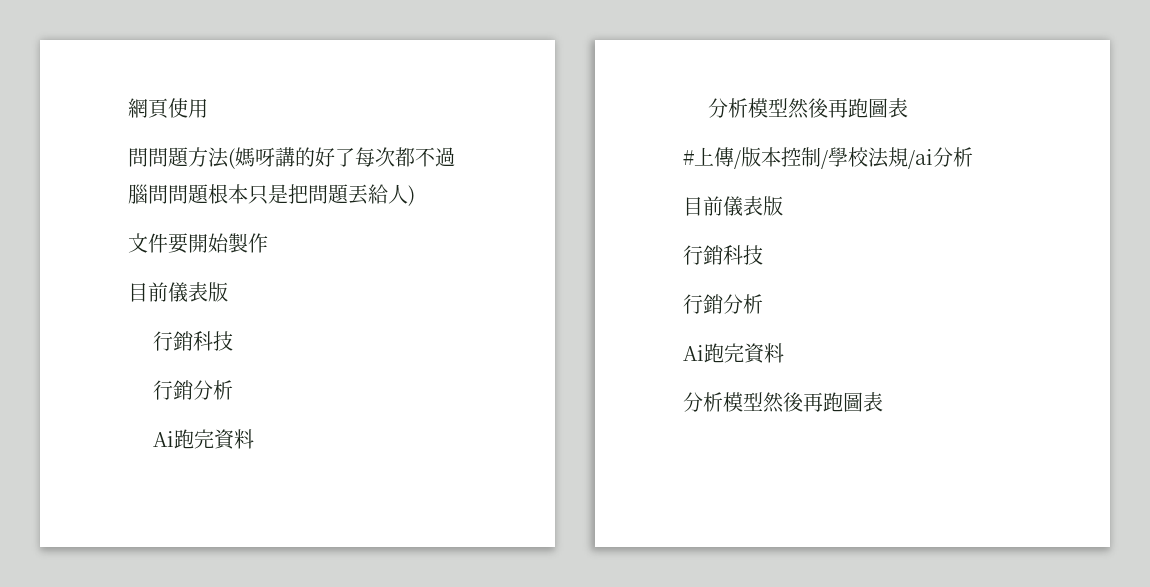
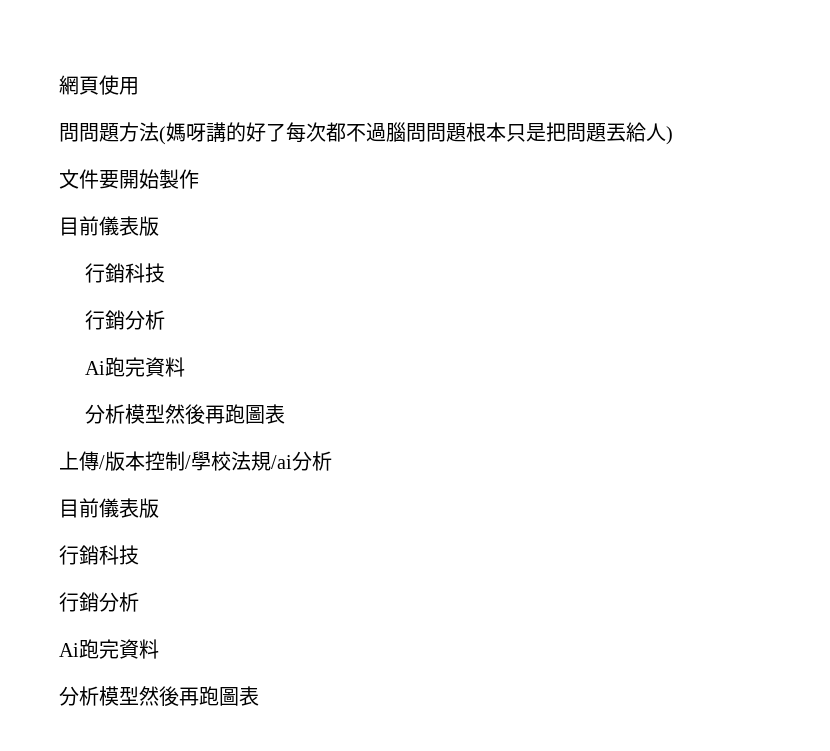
[683,150,695,165] # -> (286, 414) none

